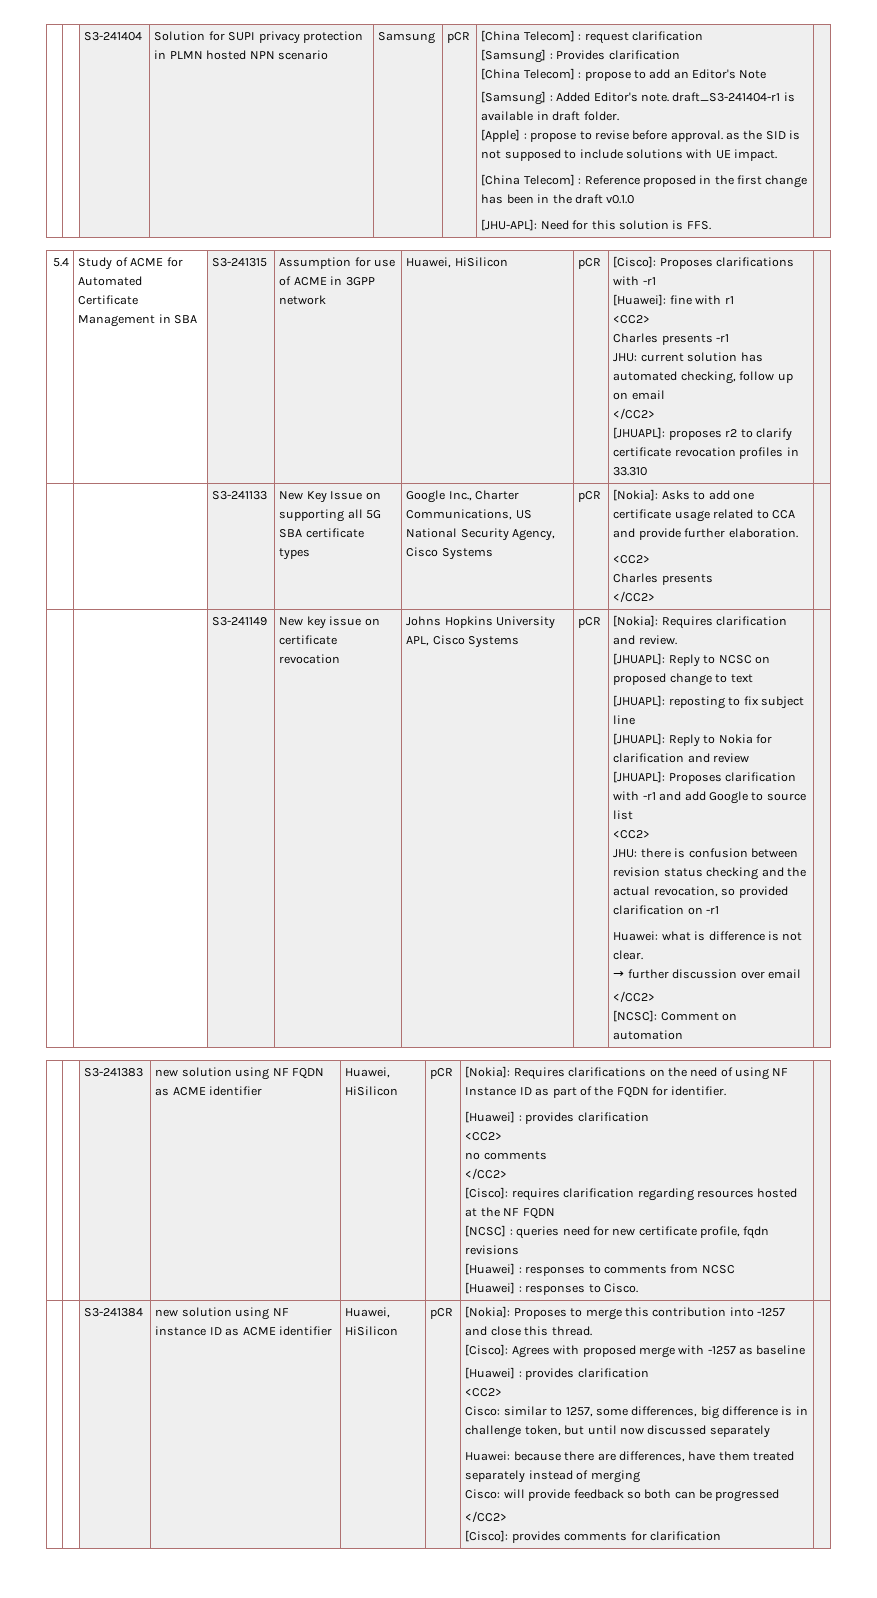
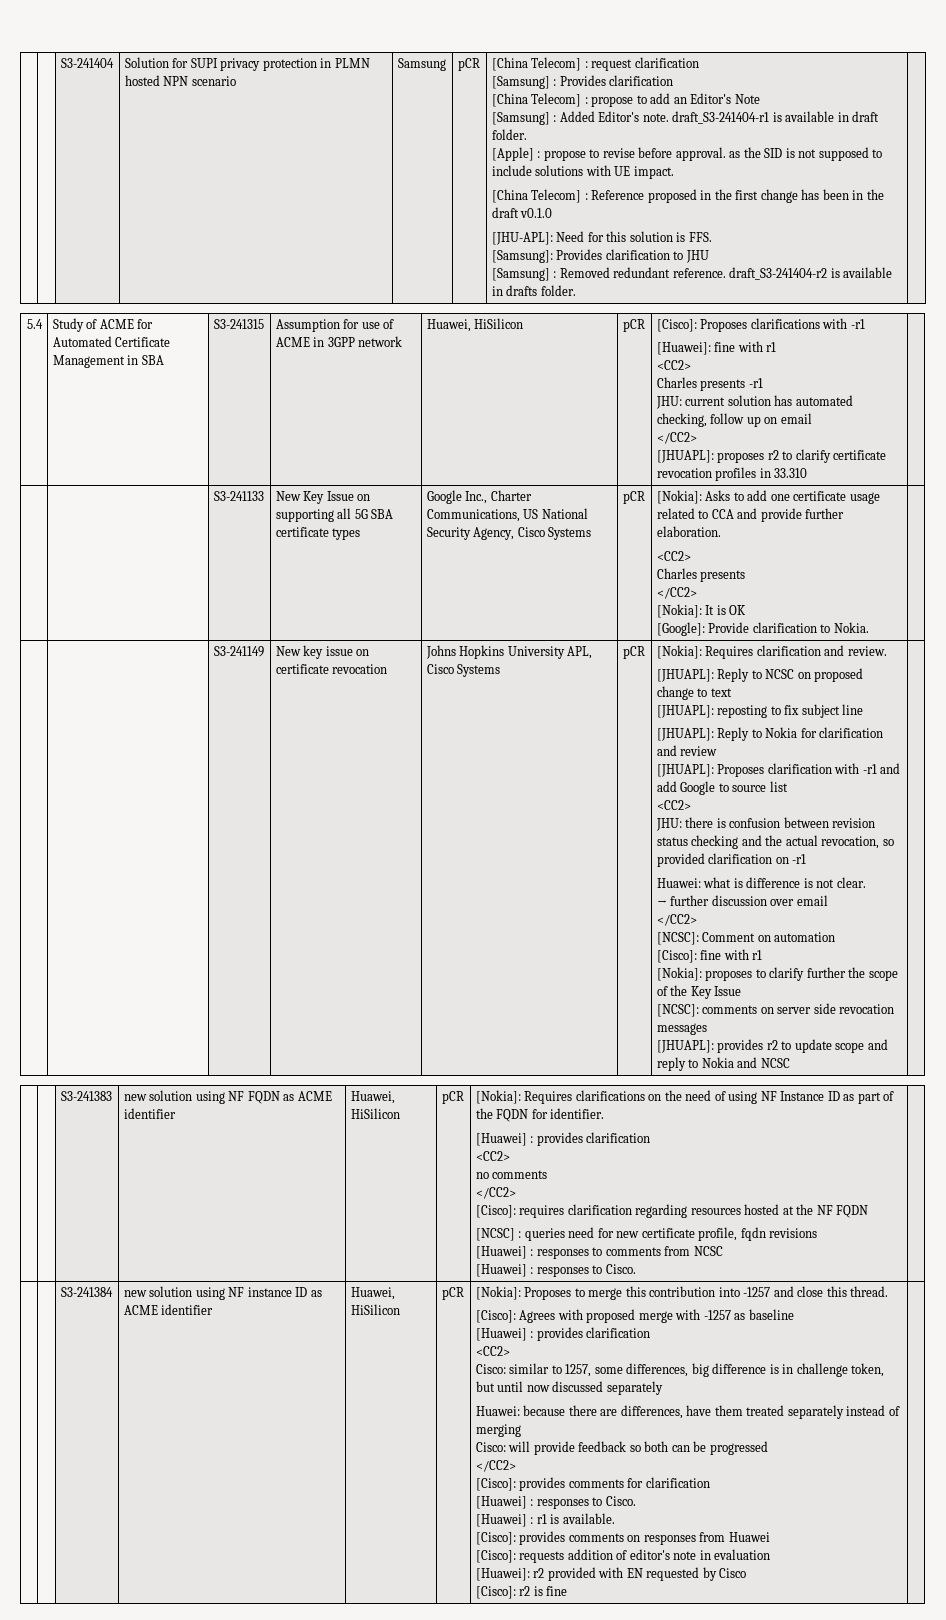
(711, 225) none -> [491,249,709,263] [491,267,893,281] [491,285,576,296] // [Samsung]: Provides clarification to JHU // [Samsung] : Removed redundant reference. draft_S3-241404-r2 is available in drafts folder.
(656, 596) none -> [656,604,747,618] [656,622,869,636] // [Nokia]: It is OK // [Google]: Provide clarification to Nokia.
(684, 1035) none -> [656,949,763,963] [656,967,898,981] [656,985,742,999] [656,1003,895,1017] [656,1023,707,1035] [656,1039,888,1053] [656,1057,790,1071] // [Cisco]: fine with r1 // [Nokia]: proposes to clarify further the scope of the Key Issue // [NCSC]: comments on server side revocation messages // [JHUAPL]: provides r2 to update scope and reply to Nokia and NCSC
(721, 1536) none -> [475,1496,636,1509] [475,1513,615,1527] [475,1531,770,1545] [475,1549,771,1563] [475,1567,747,1581] [475,1586,568,1599] // [Huawei] : responses to Cisco. // [Huawei] : r1 is available. // [Cisco]: provides comments on responses from Huawei // [Cisco]: requests addition of editor's note in evaluation // [Huawei]: r2 provided with EN requested by Cisco // [Cisco]: r2 is fine

